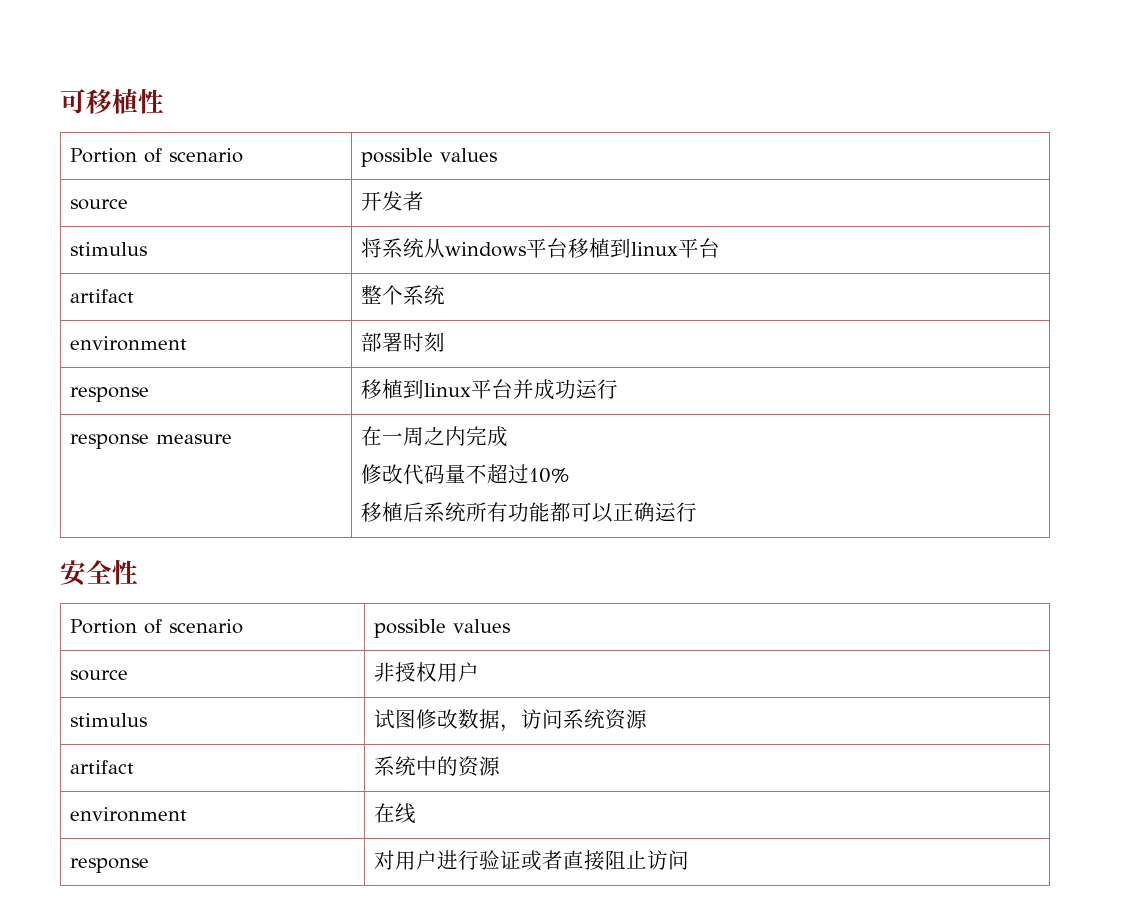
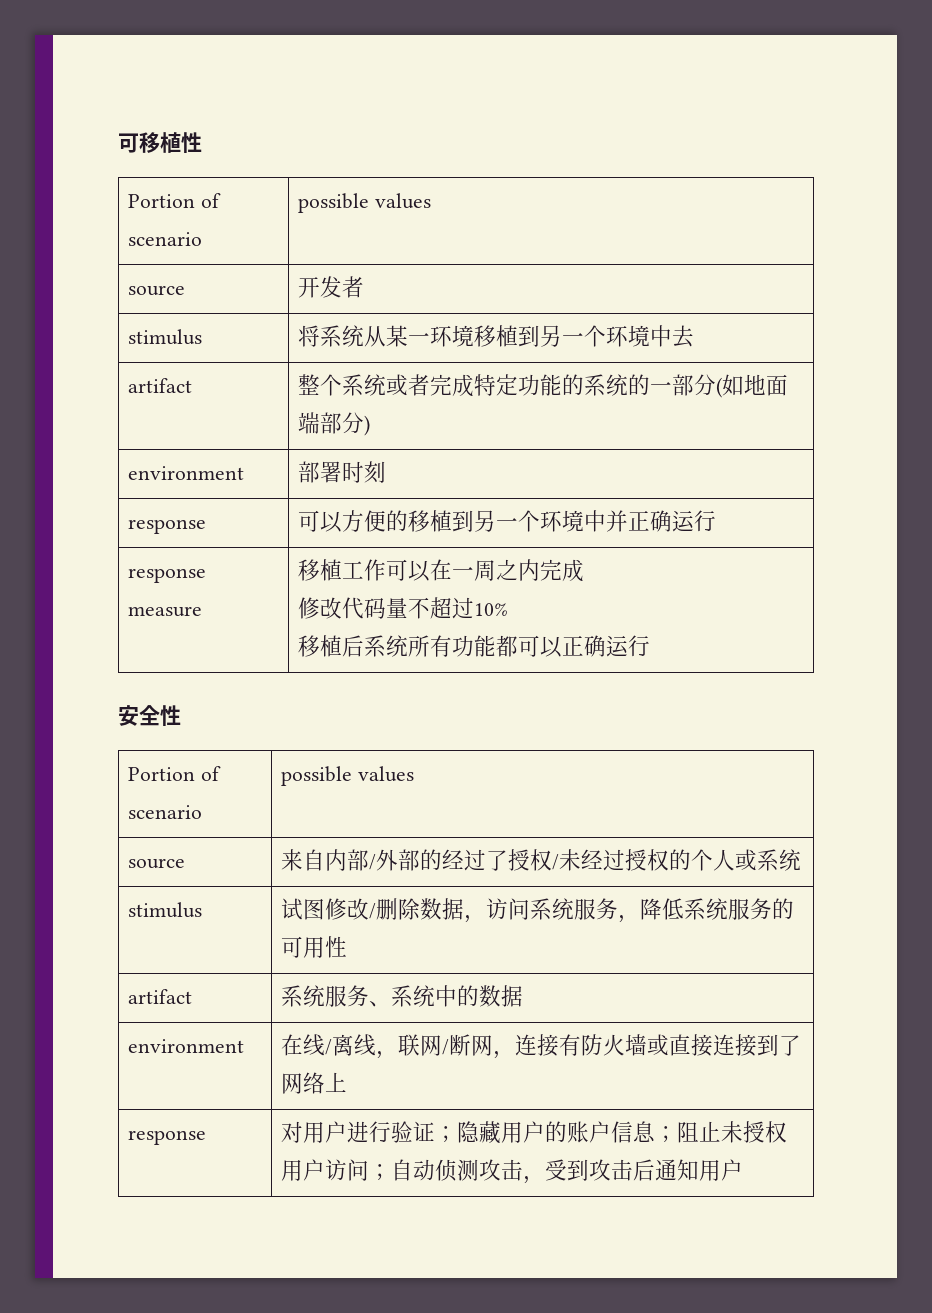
[445,238,721,258] [70,289,135,303] [361,285,446,305] [70,336,188,351] [361,332,446,352] [70,387,150,402] [361,379,577,400] windows平台移植到linux平台 // artifact | 整个系统 // environment | 部署时刻 // response | 移植到linux平台并成功 -> [385,325,694,348] [127,378,192,393] [297,374,788,398] [297,412,370,436] [127,466,244,480] [297,461,386,483] [127,519,206,534] [297,510,672,533] 某一环境移植到另一个环境中去 // artifact | 整个系统或者完成特定功能的系统的一部分(如地面端部分) // environment | 部署时刻 // response | 可以方便的移植到另一个环境中并正确
(233, 439) none -> [297,559,430,582] 移植工作可以
[374,662,480,682] 非授权用户 -> [280,849,801,871] 来自内部/外部的经过了授权/未经过授权的个人或系统
(459, 719) none -> [368,898,420,920] /删除
[605,709,648,730] [70,760,135,774] [374,756,501,777] [70,807,188,822] [374,803,417,824] 资源 // artifact | 系统中的资源 // environment | 在线 -> [573,898,794,923] [280,936,347,958] [127,989,192,1004] [280,985,523,1007] [127,1039,244,1053] [280,1034,801,1059] [280,1072,347,1094] 服务，降低系统服务的可用性 // artifact | 系统服务、系统中的数据 // environment | 在线/离线，联网/断网，连接有防火墙或直接连接到了网络上
[521,850,690,871] 或者直接阻止访问 -> [434,1121,787,1144] [280,1159,743,1184] ；隐藏用户的账户信息；阻止未授权用户访问；自动侦测攻击，受到攻击后通知用户

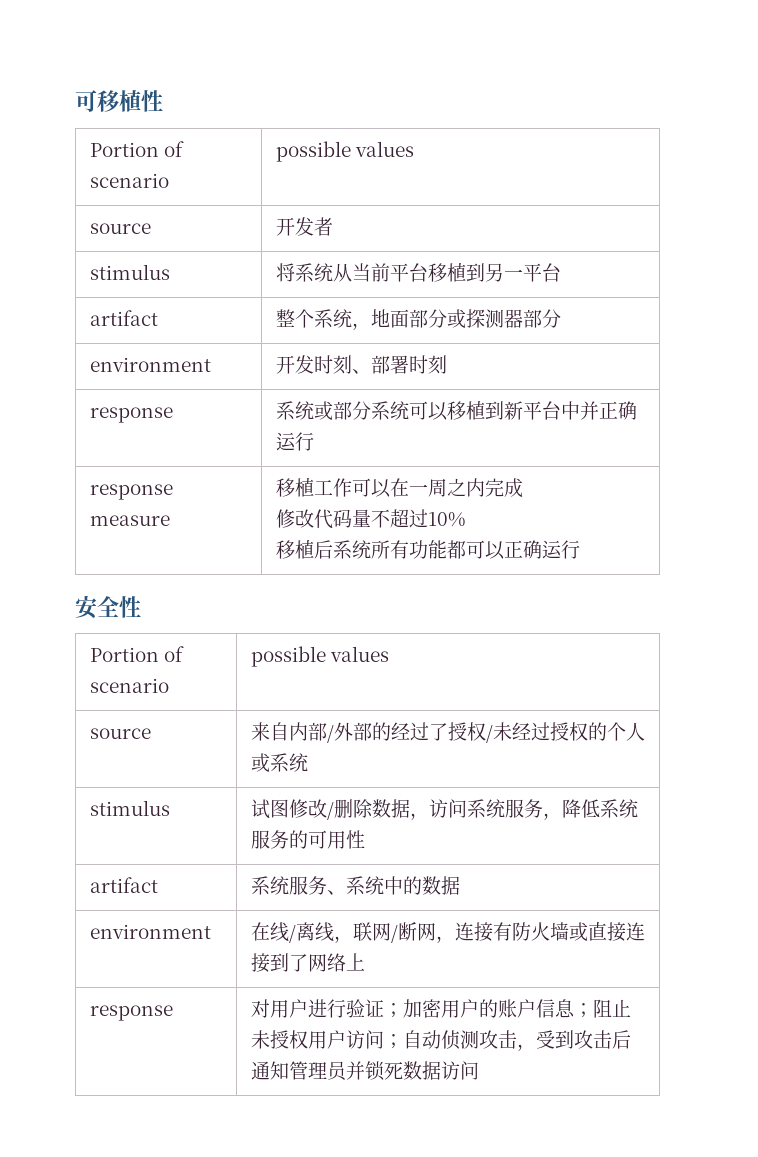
[385,325,694,348] 某一环境移植到另一个环境中去 -> [351,263,561,282] 当前平台移植到另一平台
[385,374,788,398] [297,412,370,436] [127,466,244,480] 或者完成特定功能的系统的一部分(如地面端部分) // environment | -> [351,309,561,330] [89,357,211,372] [275,355,371,374] ，地面部分或探测器部分 // environment | 开发时刻、
[297,510,584,533] 可以方便的移植到另一个环境 -> [275,401,561,421] 系统或部分系统可以移植到新平台
[456,1121,501,1144] 隐藏 -> [402,999,441,1018] 加密
[698,1159,743,1181] 用户 -> [288,1061,479,1081] 管理员并锁死数据访问

